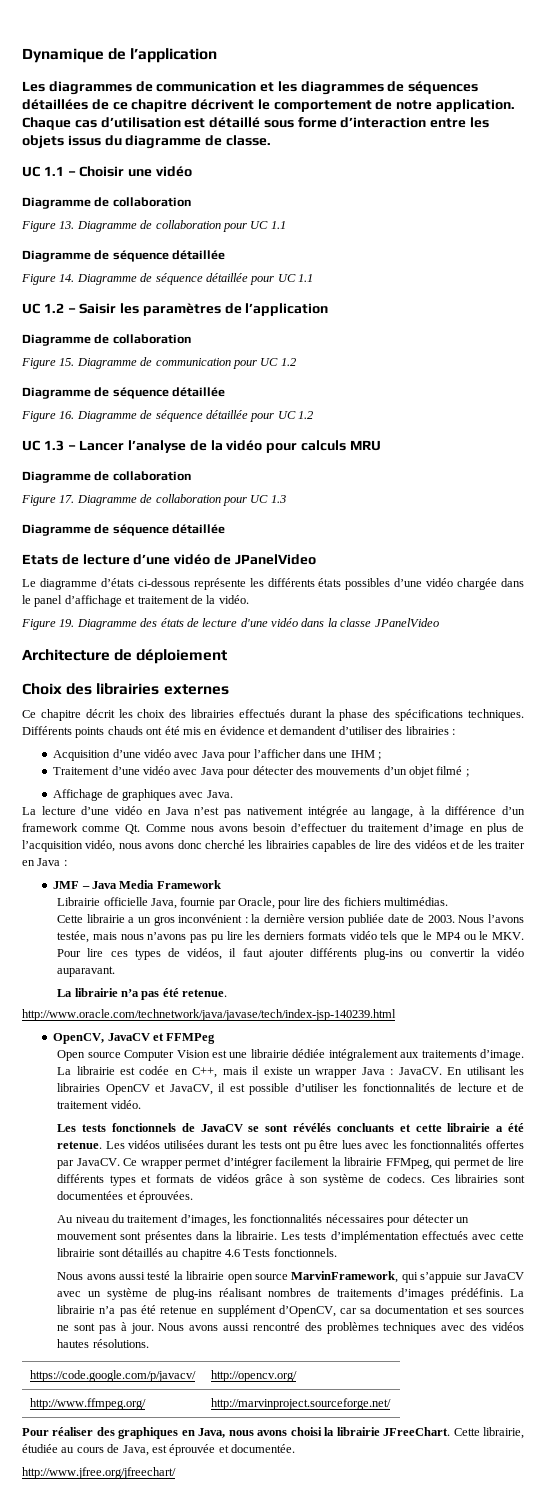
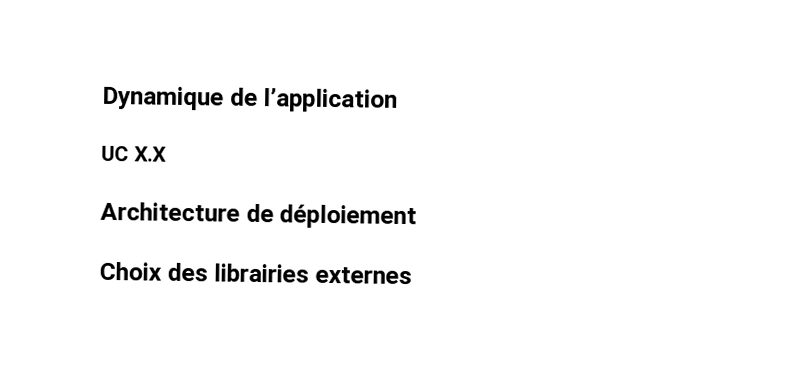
[22,81,479,95] [22,99,516,112] [22,117,490,130] [22,135,271,149] [22,166,192,177] [22,197,191,209] [21,220,286,232] [22,250,226,262] [21,273,313,285] [22,303,329,316] [22,334,191,346] [21,357,296,369] [22,387,226,399] [21,410,313,422] [22,440,381,453] [22,471,191,483] [21,494,286,506] [22,524,226,536] [22,554,316,565] [22,578,525,590] [22,595,249,607] [21,618,439,630] Les diagrammes de communication et les diagrammes de séquences détaillées de ce chapitre décrivent le comportement de notre application. Chaque cas d’utilisation est détaillé sous forme d’interaction entre les objets issus du diagramme de classe. // UC 1.1 – Choisir une vidéo // Diagramme de collaboration // Figure 13. Diagramme de collaboration pour UC 1.1 // Diagramme de séquence détaillée // Figure 14. Diagramme de séquence détaillée pour UC 1.1 // UC 1.2 – Saisir les paramètres de l’application // Diagramme de collaboration // Figure 15. Diagramme de communication pour UC 1.2 // Diagramme de séquence détaillée // Figure 16. Diagramme de séquence détaillée pour UC 1.2 // UC 1.3 – Lancer l’analyse de la vidéo pour calculs MRU // Diagramme de collaboration // Figure 17. Diagramme de collaboration pour UC 1.3 // Diagramme de séquence détaillée // Etats de lecture d’une vidéo de JPanelVideo // Le diagramme d’états ci-dessous représente les différents états possibles d’une vidéo chargée dans le panel d’affichage et traitement de la vidéo. // Figure 19. Diagramme des états de lecture d'une vidéo dans la classe JPanelVideo -> [101,145,167,162] UC X.X
[22,709,525,721] [22,726,455,738] [53,749,382,761] [53,766,469,778] [53,789,233,801] [22,806,525,818] [22,823,524,835] [22,840,525,852] [22,858,67,866] [53,880,221,889] [57,897,448,909] [57,914,524,926] [57,931,525,943] [57,948,525,960] [57,966,116,977] [57,988,228,1000] [22,1009,396,1021] [53,1033,216,1044] [57,1049,524,1061] [57,1066,525,1078] [57,1083,524,1095] [57,1100,141,1109] [57,1123,524,1132] [57,1140,524,1152] [57,1157,524,1169] [57,1174,526,1186] [57,1191,193,1203] [57,1214,469,1226] [57,1231,524,1243] [57,1248,337,1260] [57,1271,524,1283] [57,1288,524,1300] [57,1305,524,1317] [57,1322,524,1334] [57,1339,149,1348] [29,1370,196,1382] [210,1370,297,1382] [29,1398,146,1410] [210,1398,391,1410] [22,1427,524,1439] [22,1444,295,1456] [22,1467,176,1479] // Ce chapitre décrit les choix des librairies effectués durant la phase des spécifications techniques. Différents points chauds ont été mis en évidence et demandent d’utiliser des librairies : // Acquisition d’une vidéo avec Java pour l’afficher dans une IHM ; // Traitement d’une vidéo avec Java pour détecter des mouvements d’un objet filmé ; // Affichage de graphiques avec Java. // La lecture d’une vidéo en Java n’est pas nativement intégrée au langage, à la différence d’un framework comme Qt. Comme nous avons besoin d’effectuer du traitement d’image en plus de l’acquisition vidéo, nous avons donc cherché les librairies capables de lire des vidéos et de les traiter en Java : // JMF – Java Media Framework // Librairie officielle Java, fournie par Oracle, pour lire des fichiers multimédias. // Cette librairie a un gros inconvénient : la dernière version publiée date de 2003. Nous l’avons testée, mais nous n’avons pas pu lire les derniers formats vidéo tels que le MP4 ou le MKV. Pour lire ces types de vidéos, il faut ajouter différents plug-ins ou convertir la vidéo auparavant. // La librairie n’a pas été retenue. // http://www.oracle.com/technetwork/java/javase/tech/index-jsp-140239.html // OpenCV, JavaCV et FFMPeg // Open source Computer Vision est une librairie dédiée intégralement aux traitements d’image. La librairie est codée en C++, mais il existe un wrapper Java : JavaCV. En utilisant les librairies OpenCV et JavaCV, il est possible d’utiliser les fonctionnalités de lecture et de traitement vidéo. // Les tests fonctionnels de JavaCV se sont révélés concluants et cette librairie a été retenue. Les vidéos utilisées durant les tests ont pu être lues avec les fonctionnalités offertes par JavaCV. Ce wrapper permet d’intégrer facilement la librairie FFMpeg, qui permet de lire différents types et formats de vidéos grâce à son système de codecs. Ces librairies sont documentées et éprouvées. // Au niveau du traitement d’images, les fonctionnalités nécessaires pour détecter un mouvement sont présentes dans la librairie. Les tests d’implémentation effectués avec cette librairie sont détaillés au chapitre 4.6 Tests fonctionnels. // Nous avons aussi testé la librairie open source MarvinFramework, qui s’appuie sur JavaCV avec un système de plug-ins réalisant nombres de traitements d’images prédéfinis. La librairie n’a pas été retenue en supplément d’OpenCV, car sa documentation et ses sources ne sont pas à jour. Nous avons aussi rencontré des problèmes techniques avec des vidéos hautes résolutions. // https://code.google.com/p/javacv/ | http://opencv.org/ // http://www.ffmpeg.org/ | http://marvinproject.sourceforge.net/ // Pour réaliser des graphiques en Java, nous avons choisi la librairie JFreeChart. Cette librairie, étudiée au cours de Java, est éprouvée et documentée. // http://www.jfree.org/jfreechart/ -> (412, 275) none

